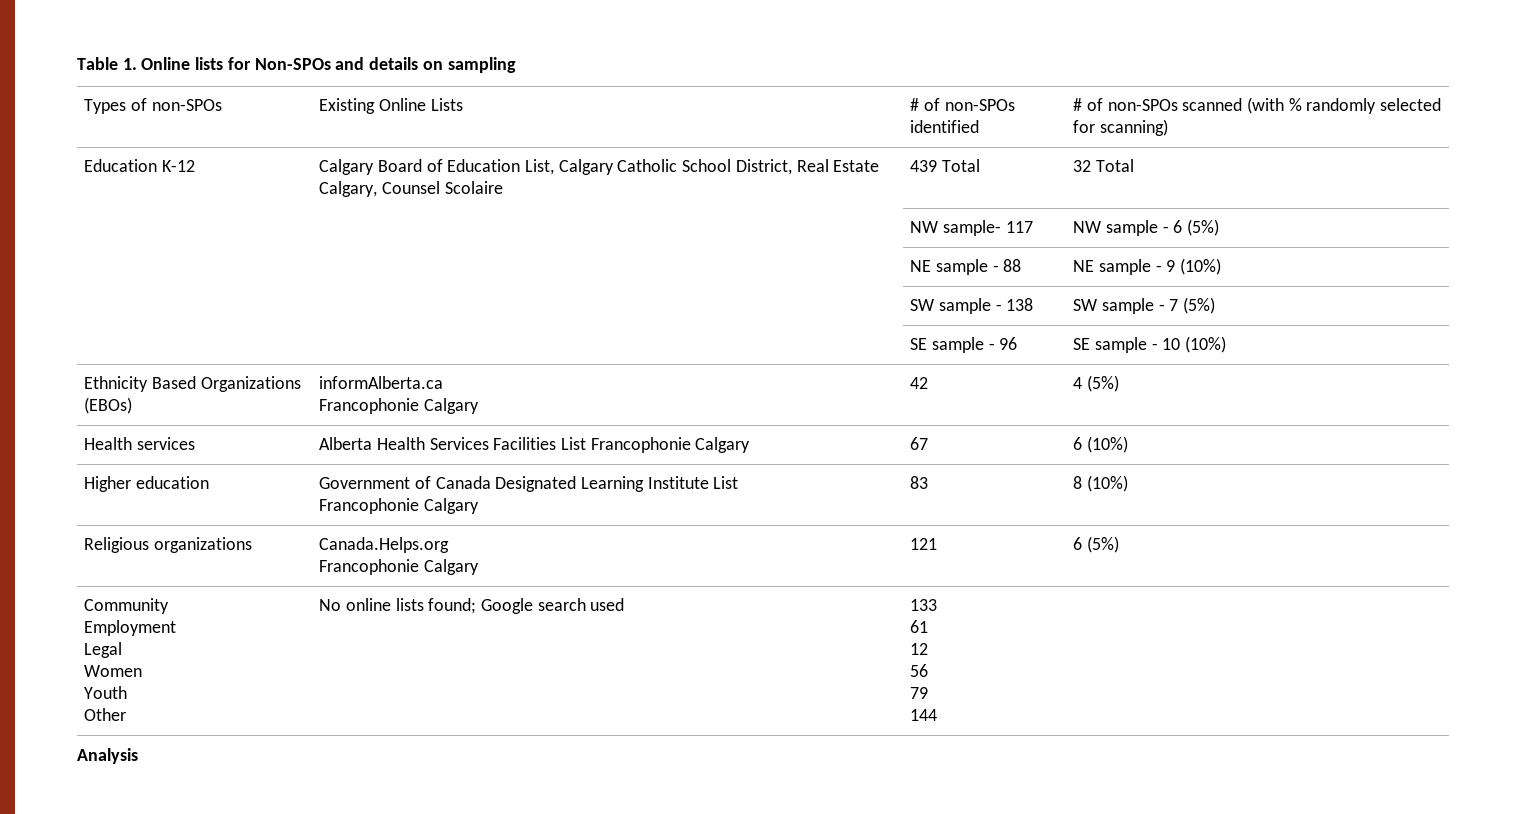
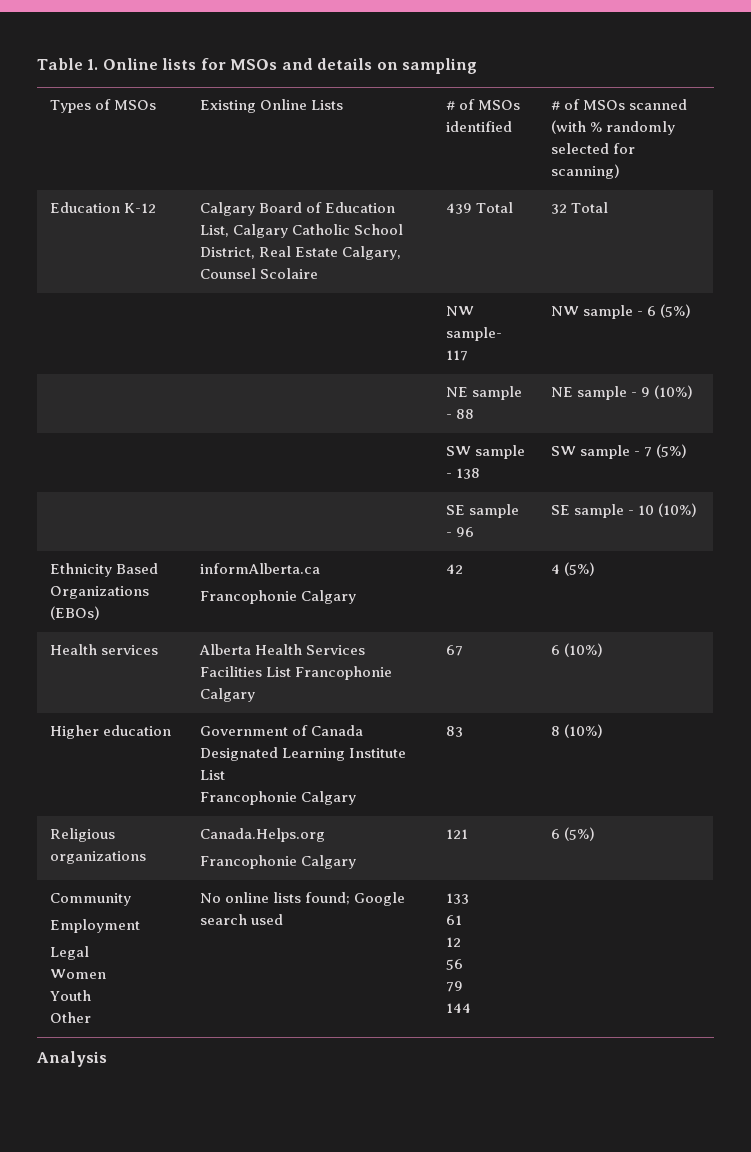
[254,58,331,70] Non-SPOs -> [230,59,278,70] MSOs
[151,99,222,111] non-SPOs -> [114,100,157,110] MSOs
[944,99,1015,111] non-SPOs -> [478,100,521,110] MSOs
[1107,99,1178,111] non-SPOs -> [583,100,626,110] MSOs

